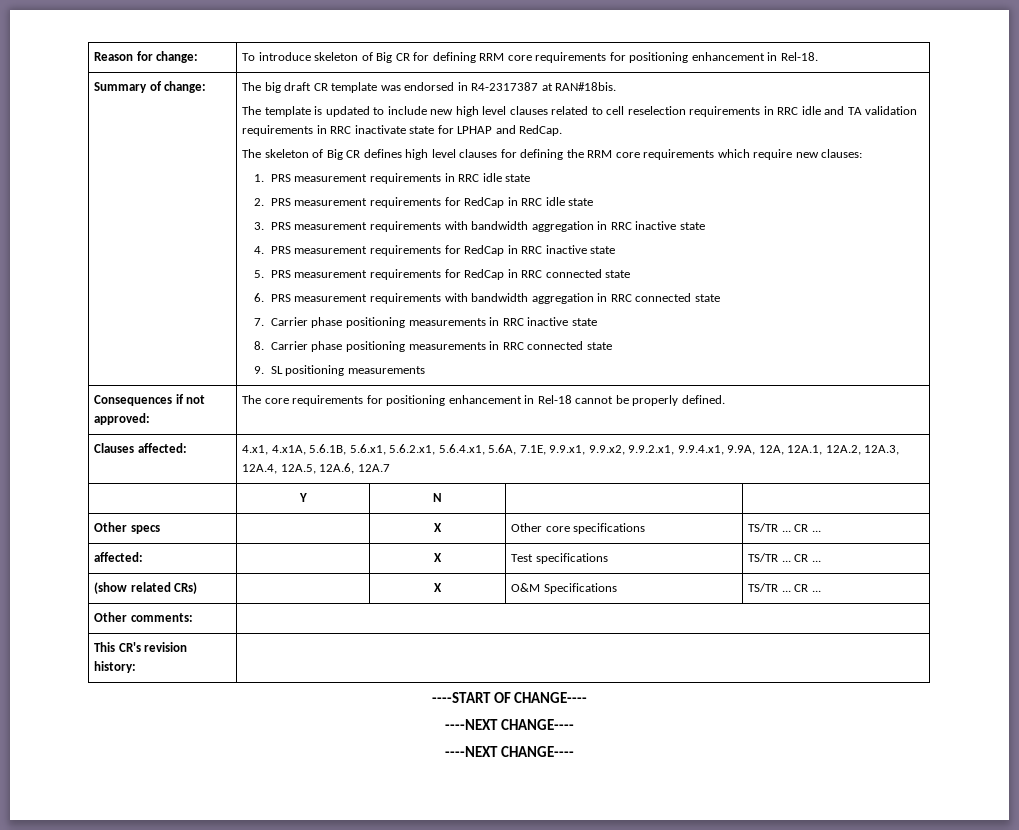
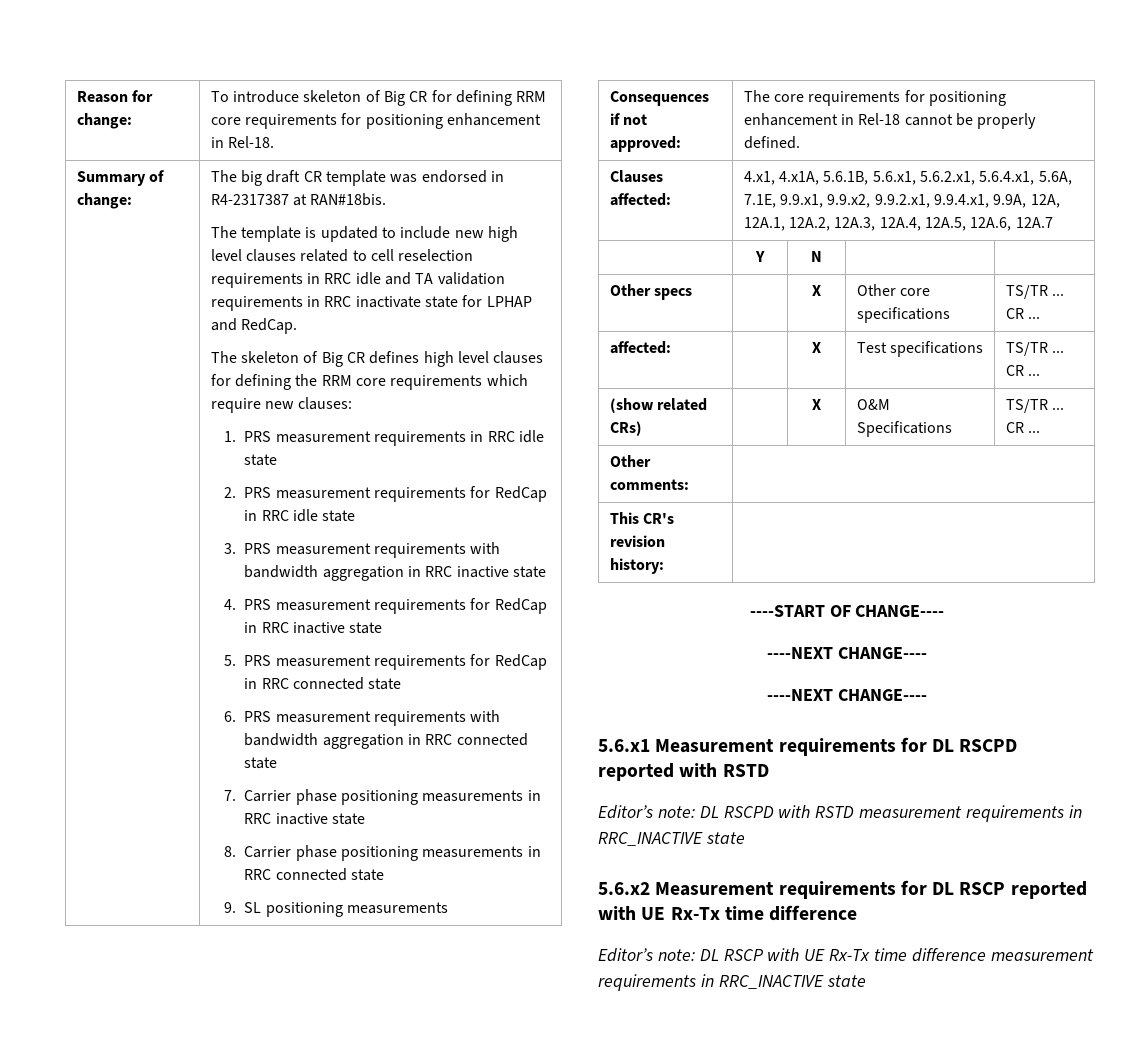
(574, 751) none -> [598,737,1018,756] [598,763,769,781] [598,805,1082,822] [598,832,745,846] [598,880,1087,899] [598,905,858,921] [598,948,1094,962] [598,974,866,991] // 5.6.x1 Measurement requirements for DL RSCPD reported with RSTD // Editor’s note: DL RSCPD with RSTD measurement requirements in RRC_INACTIVE state // 5.6.x2 Measurement requirements for DL RSCP reported with UE Rx-Tx time difference // Editor’s note: DL RSCP with UE Rx-Tx time difference measurement requirements in RRC_INACTIVE state

